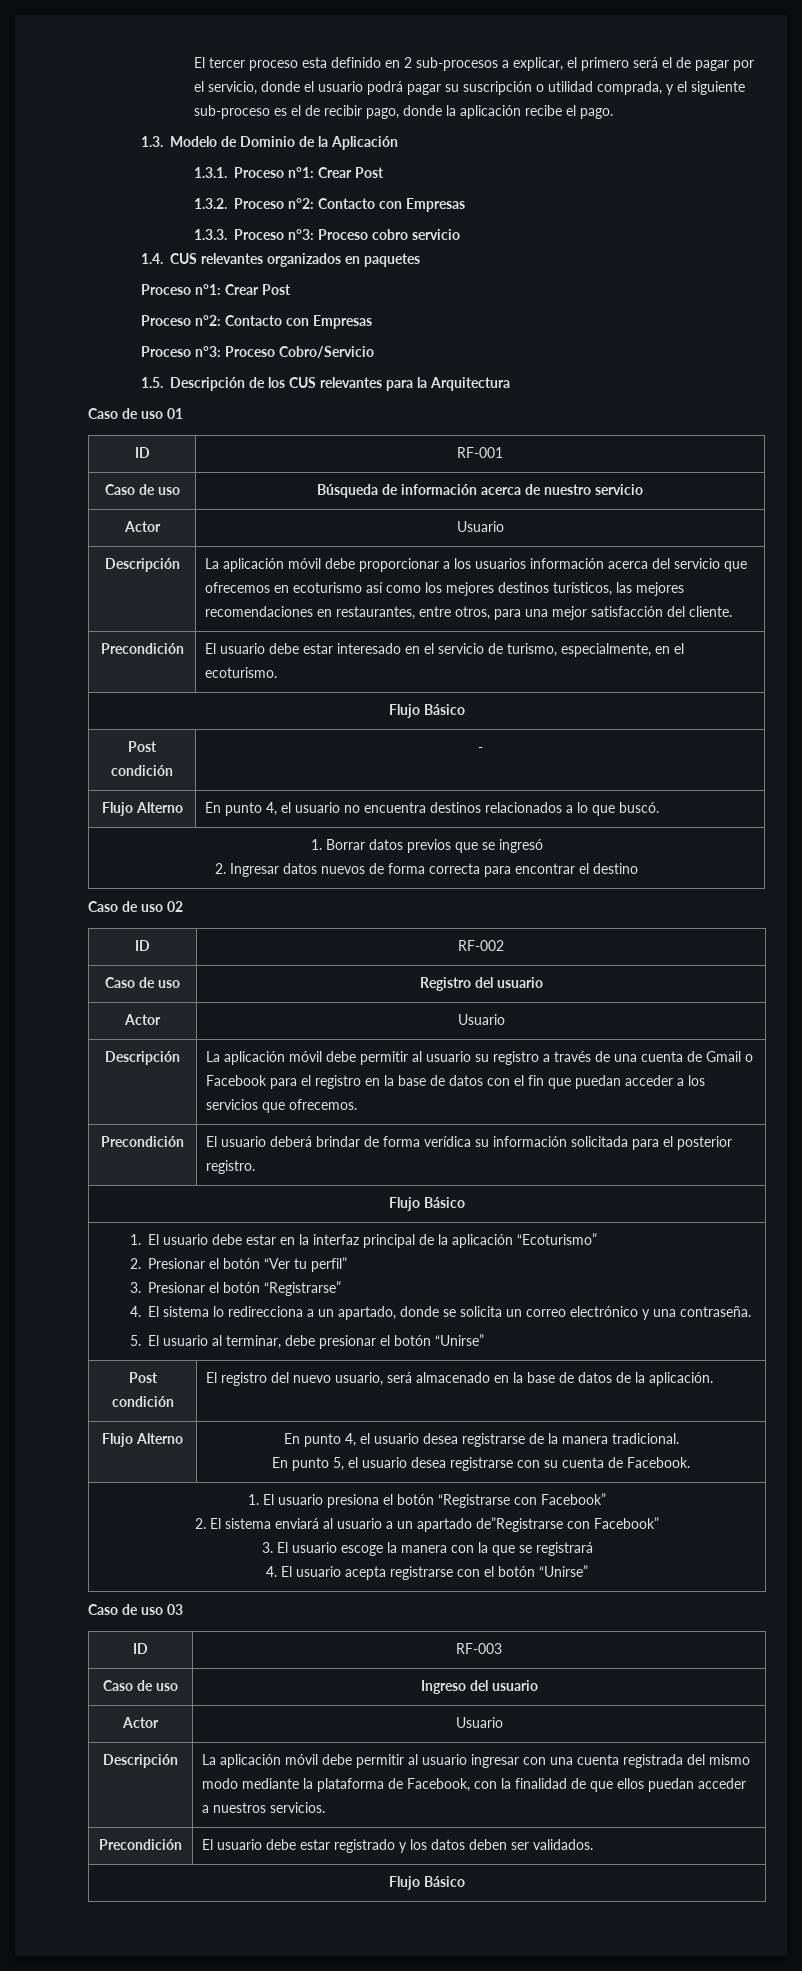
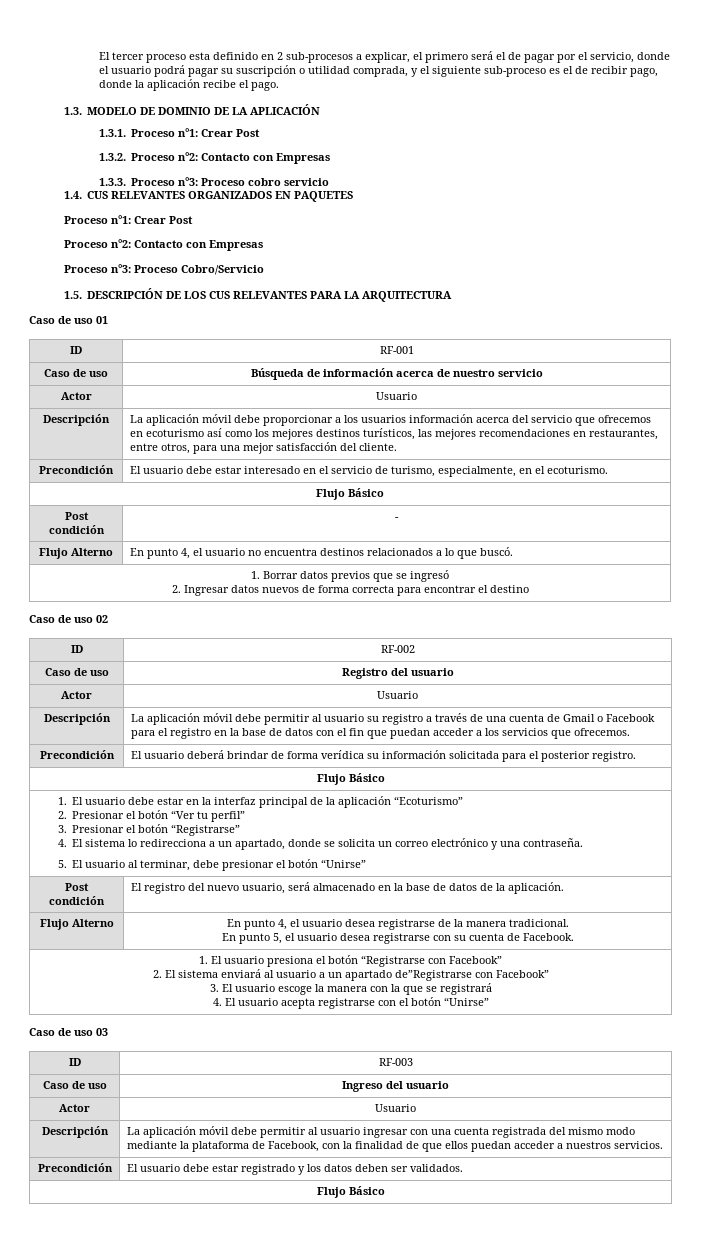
[169,136,398,150] Modelo de Dominio de la Aplicación -> [87,104,321,115] MODELO DE DOMINIO DE LA APLICACIÓN
[200,253,420,267] relevantes organizados en paquetes -> [111,191,354,202] RELEVANTES ORGANIZADOS EN PAQUETES
[169,377,510,391] Descripción de los CUS relevantes para la Arquitectura -> [87,288,453,302] DESCRIPCIÓN DE LOS CUS RELEVANTES PARA LA ARQUITECTURA

